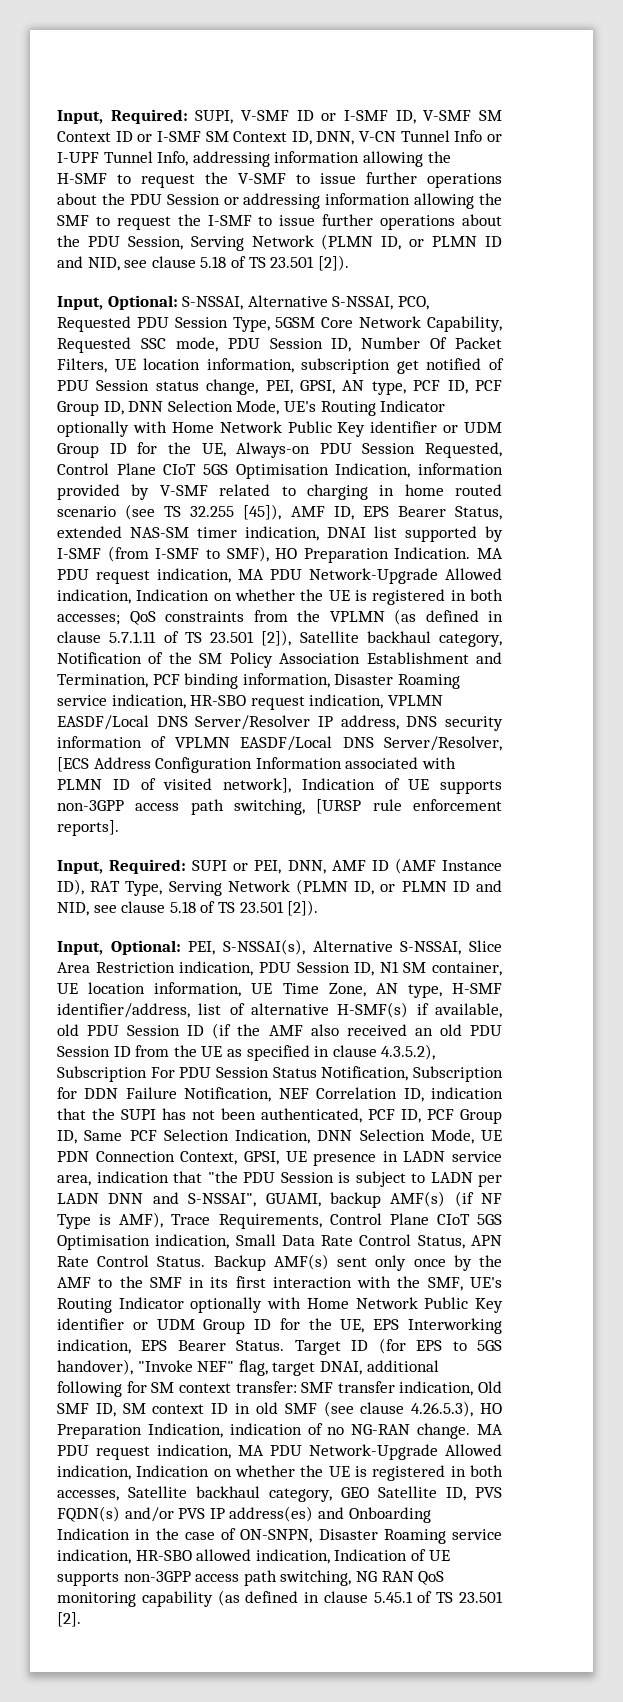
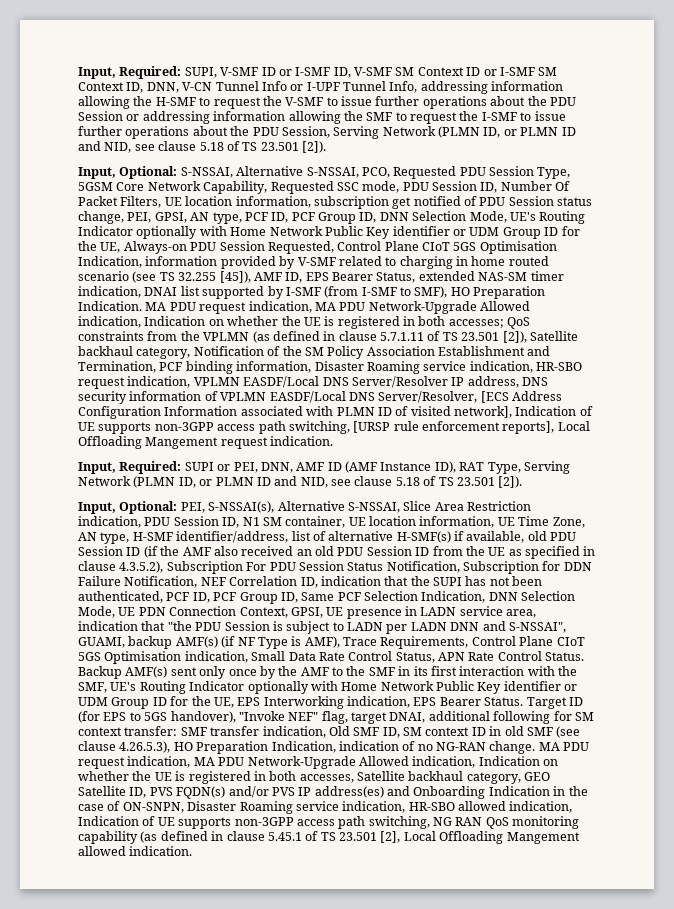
[57,820,119,836] reports]. -> [502,421,590,434] [78,436,334,449] reports], Local Offloading Mangement request indication.
[57,1612,81,1627] [2]. -> [380,831,580,844] [78,846,193,856] [2], Local Offloading Mangement allowed indication.

